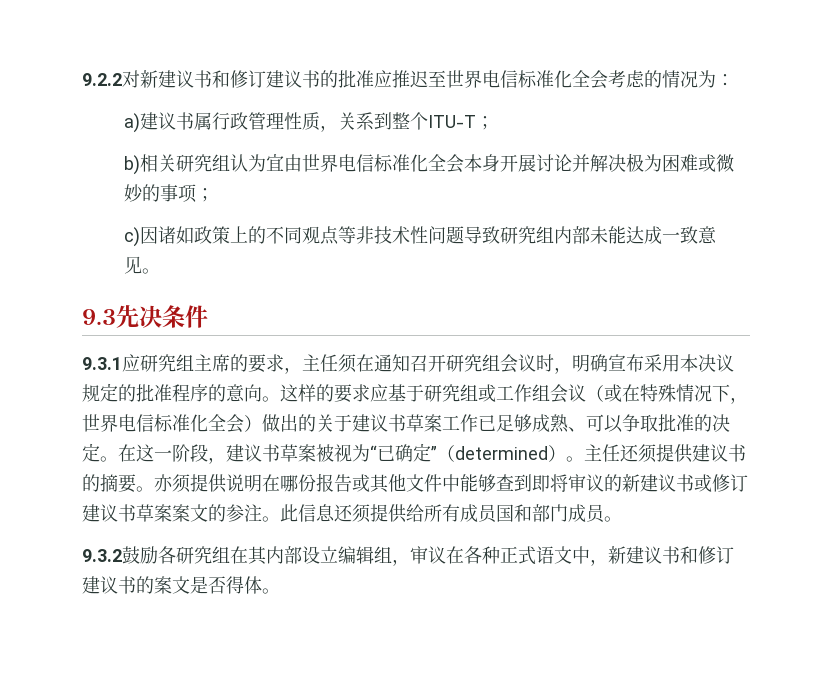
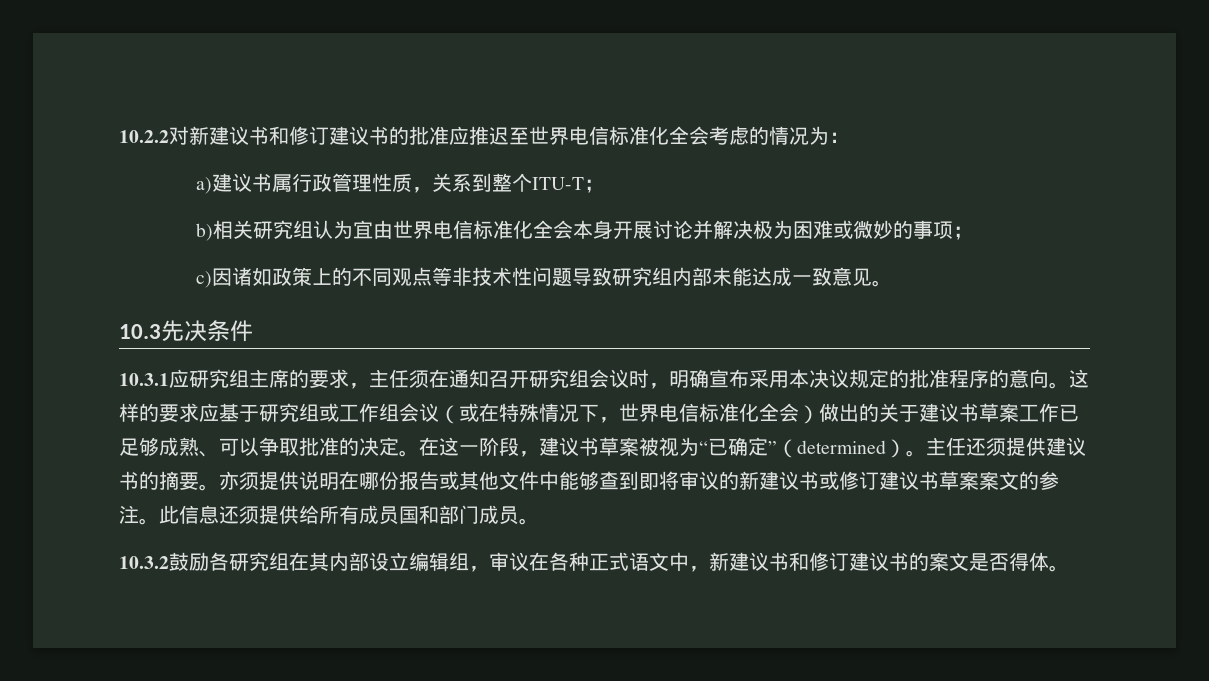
[82,73,122,86] 9.2.2 -> [119,130,169,143] 10.2.2
[82,309,116,325] 9.3 -> [119,324,161,339] 10.3
[82,357,122,370] 9.3.1 -> [119,373,169,386] 10.3.1
[82,549,122,562] 9.3.2 -> [119,556,169,569] 10.3.2

